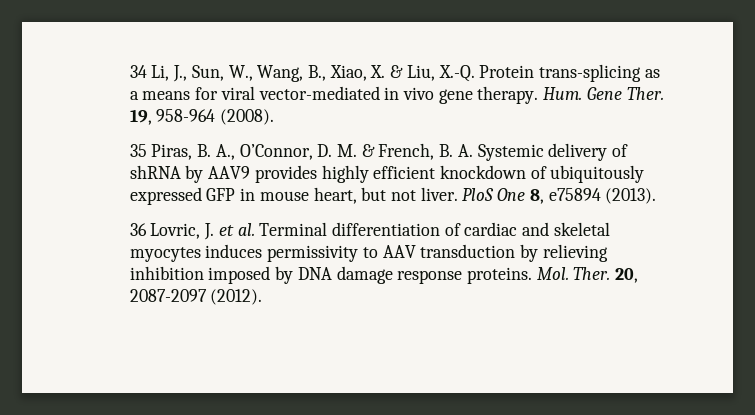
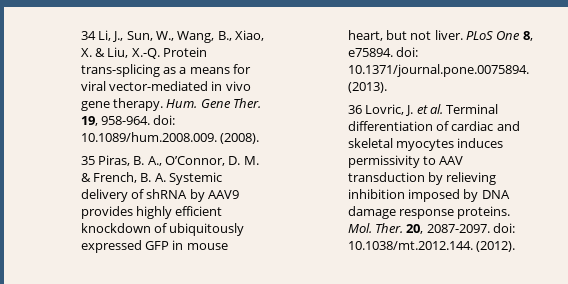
[156,109,216,122] 958-964 -> [100,115,176,125] [80,132,217,142] 958-964. doi: 10.1089/hum.2008.009.
[462,188,495,201] PloS -> [466,31,494,40] PLoS
[548,188,601,201] e75894 -> [347,47,418,57] [347,64,529,77] e75894. doi: 10.1371/journal.pone.0075894.
[129,289,207,302] 2087-2097 -> [426,223,516,233] [347,241,473,250] 2087-2097. doi: 10.1038/mt.2012.144.

